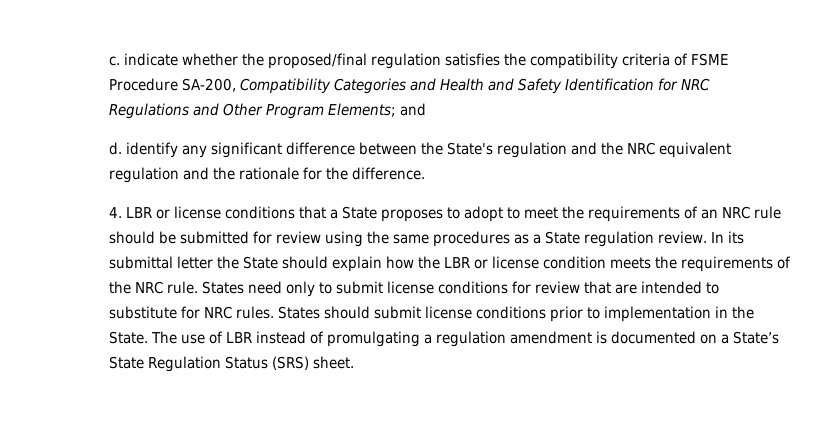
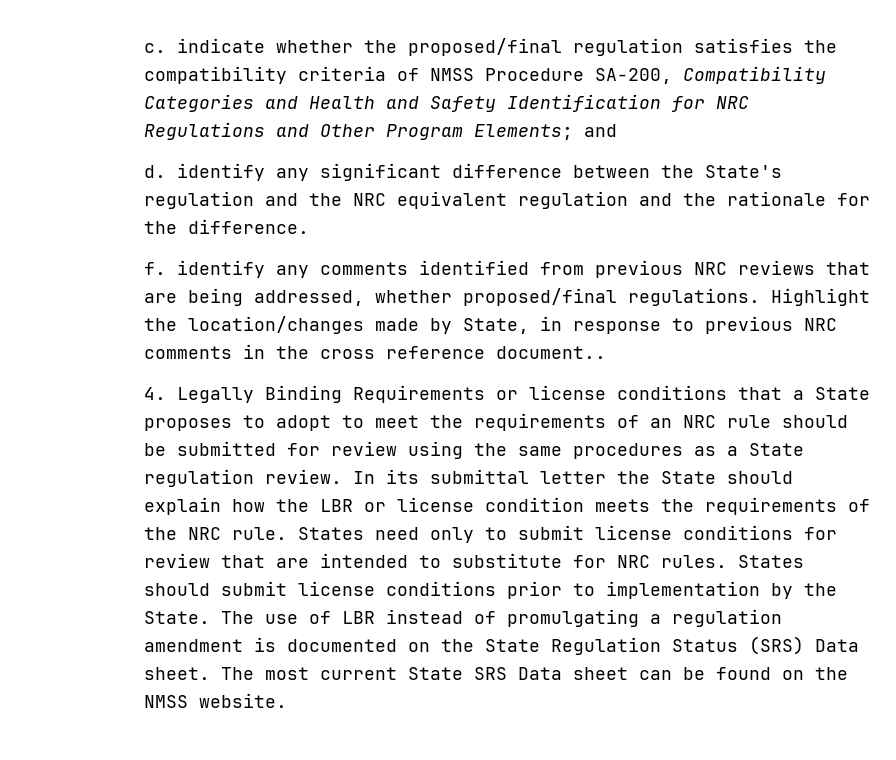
[691,53,730,66] FSME -> [429,68,474,81] NMSS
[109,207,153,218] 4. LBR -> [143,260,870,278] [143,288,870,306] [143,316,837,334] [143,344,606,359] [143,385,485,403] f. identify any comments identified from previous NRC reviews that are being addressed, whether proposed/final regulations. Highlight the location/changes made by State, in response to previous NRC comments in the cross reference document.. // 4. Legally Binding Requirements
[715,306,729,318] in -> [770,583,793,599] by
[721,331,780,344] a State’s -> [440,639,474,652] the
[313,356,355,369] sheet. -> [814,639,859,652] [143,667,848,680] [143,693,287,708] Data sheet. The most current State SRS Data sheet can be found on the NMSS website.

